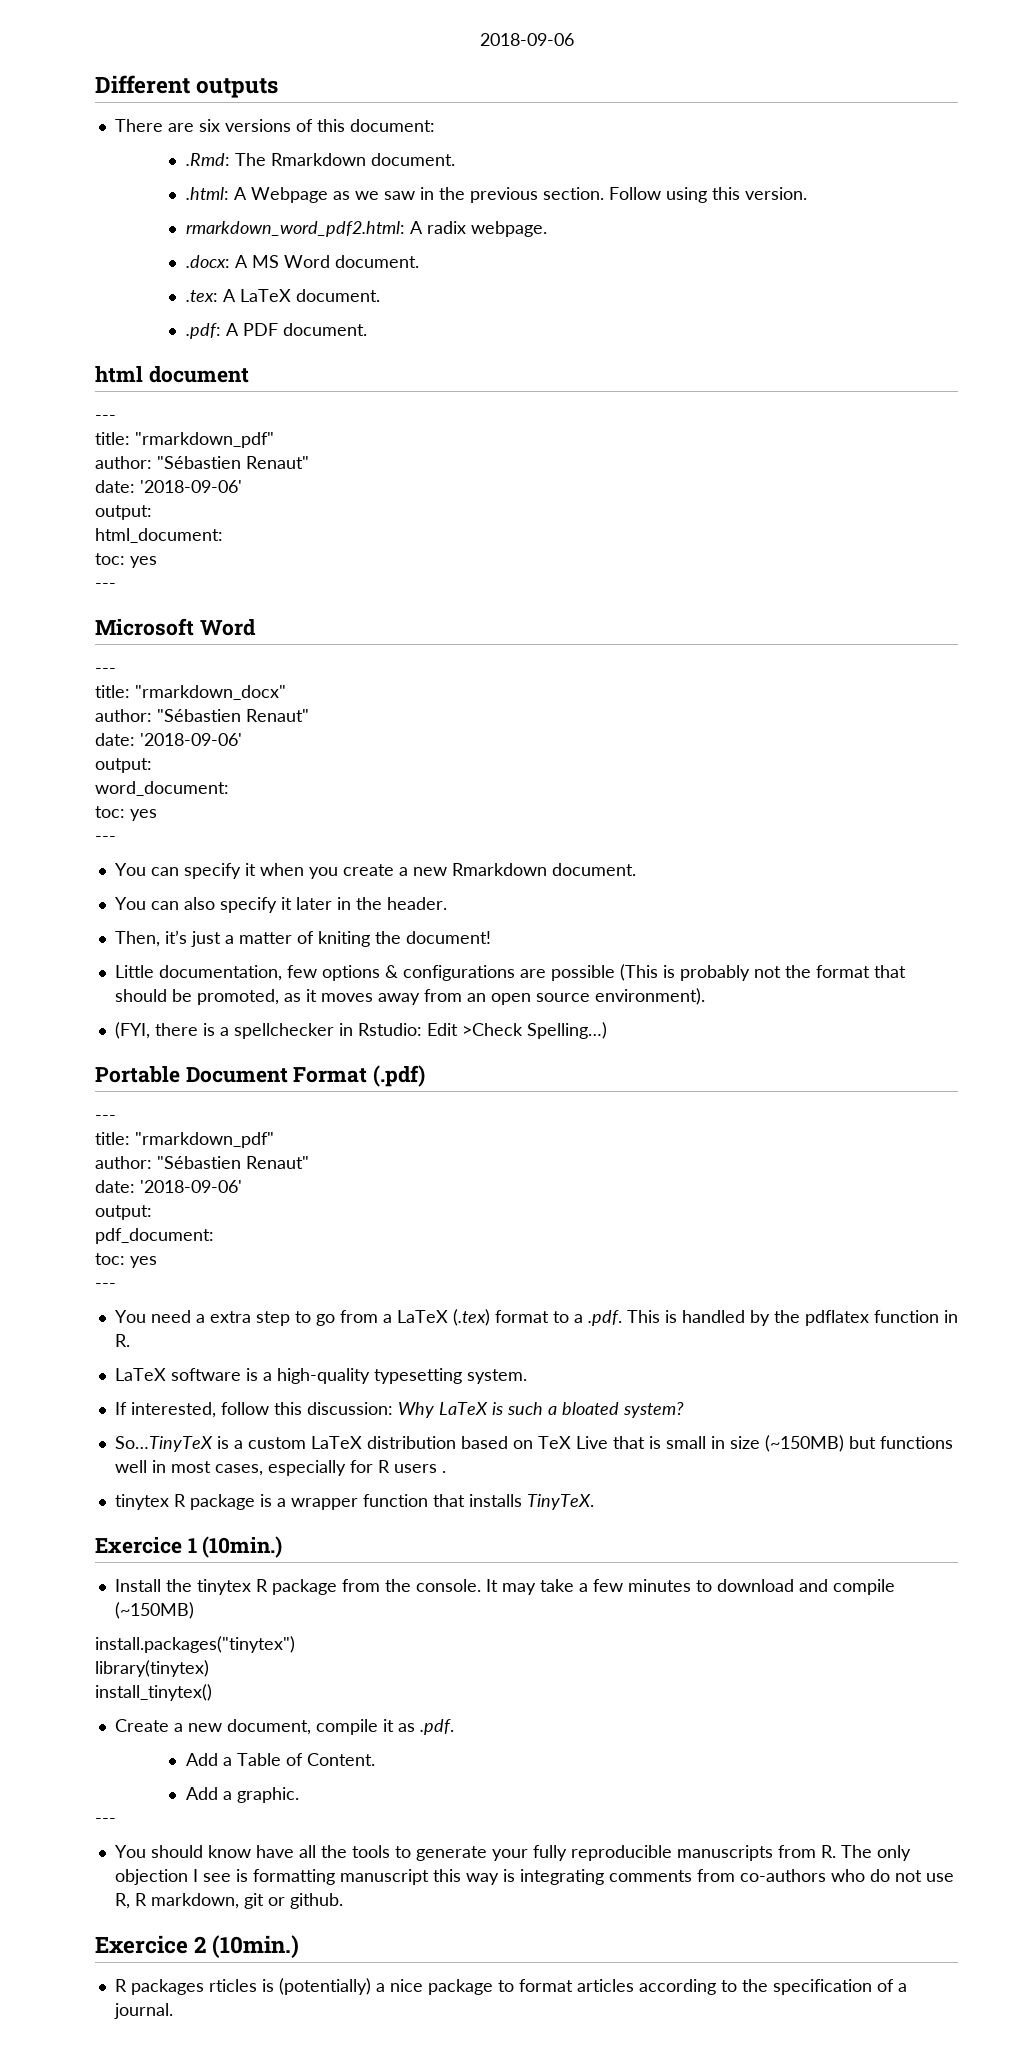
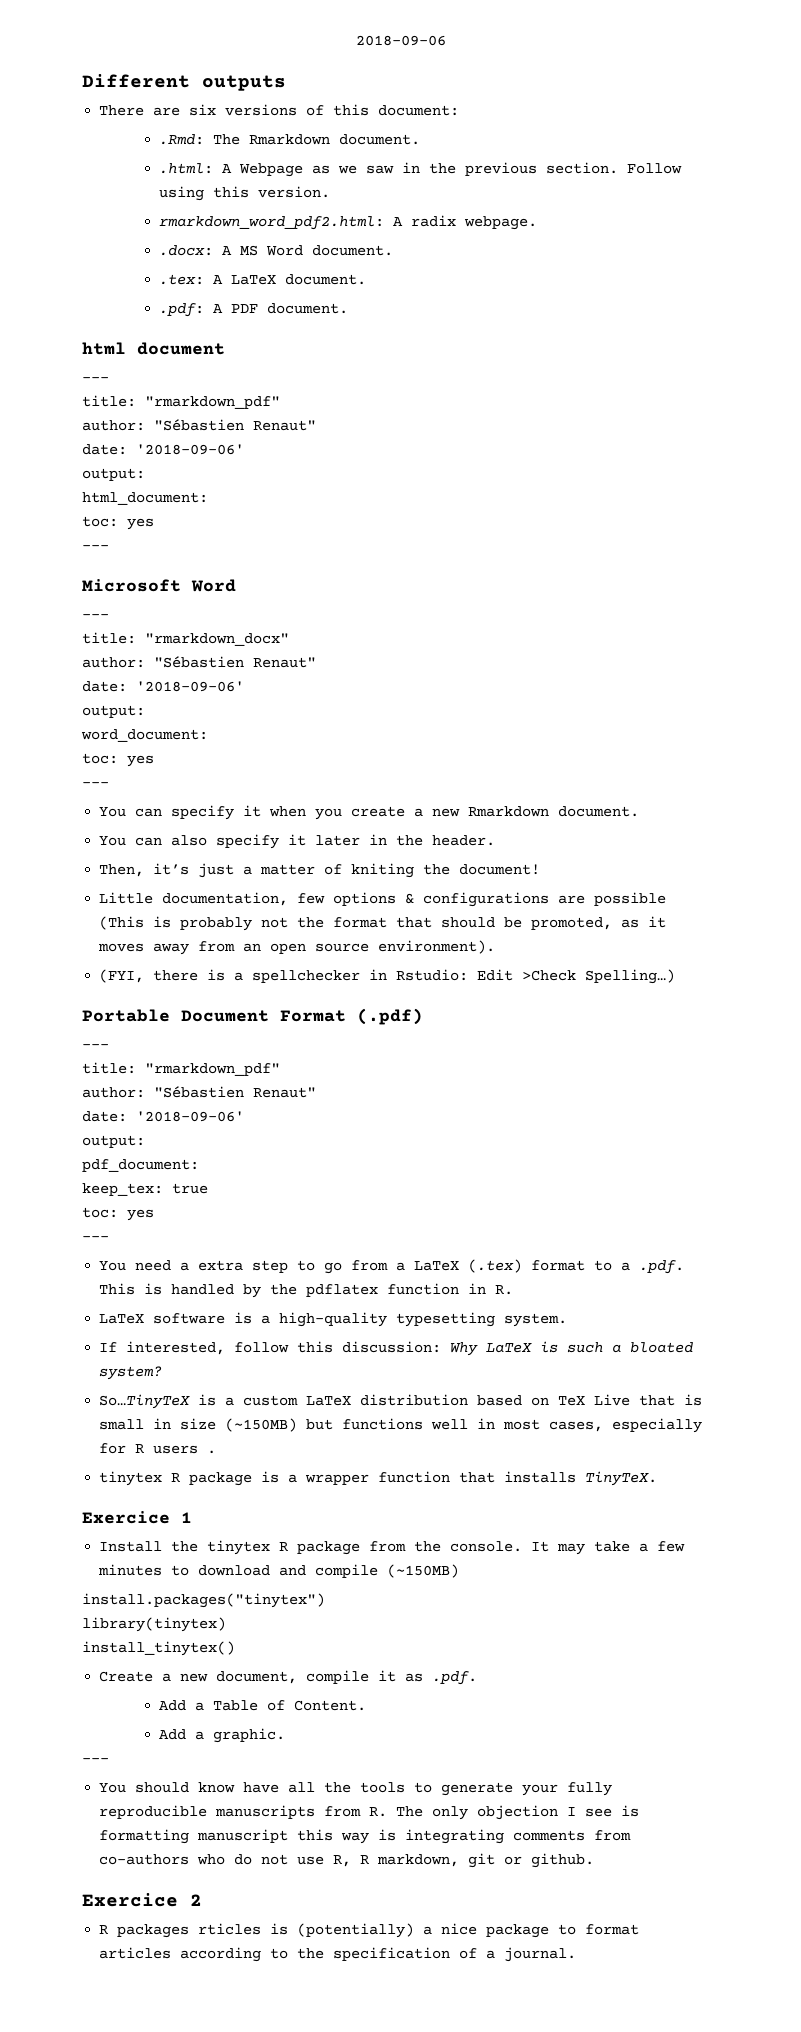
(214, 1236) none -> [82,1183,208,1196] // keep_tex: true
[202,1536,283,1558] (10min.) -> (192, 1517) none
[212,1935,300,1958] (10min.) -> (202, 1900) none

